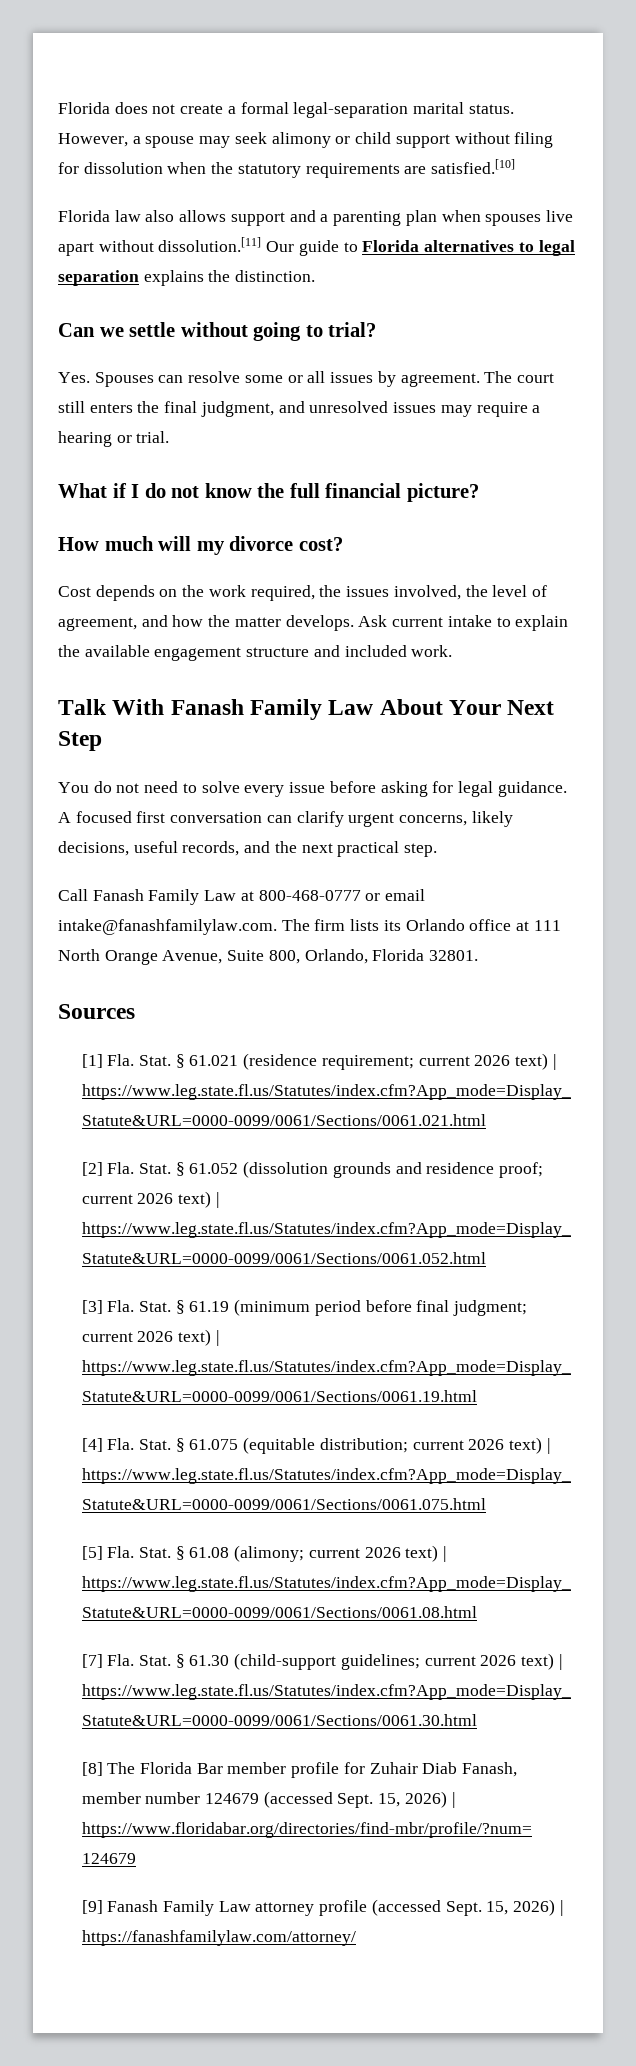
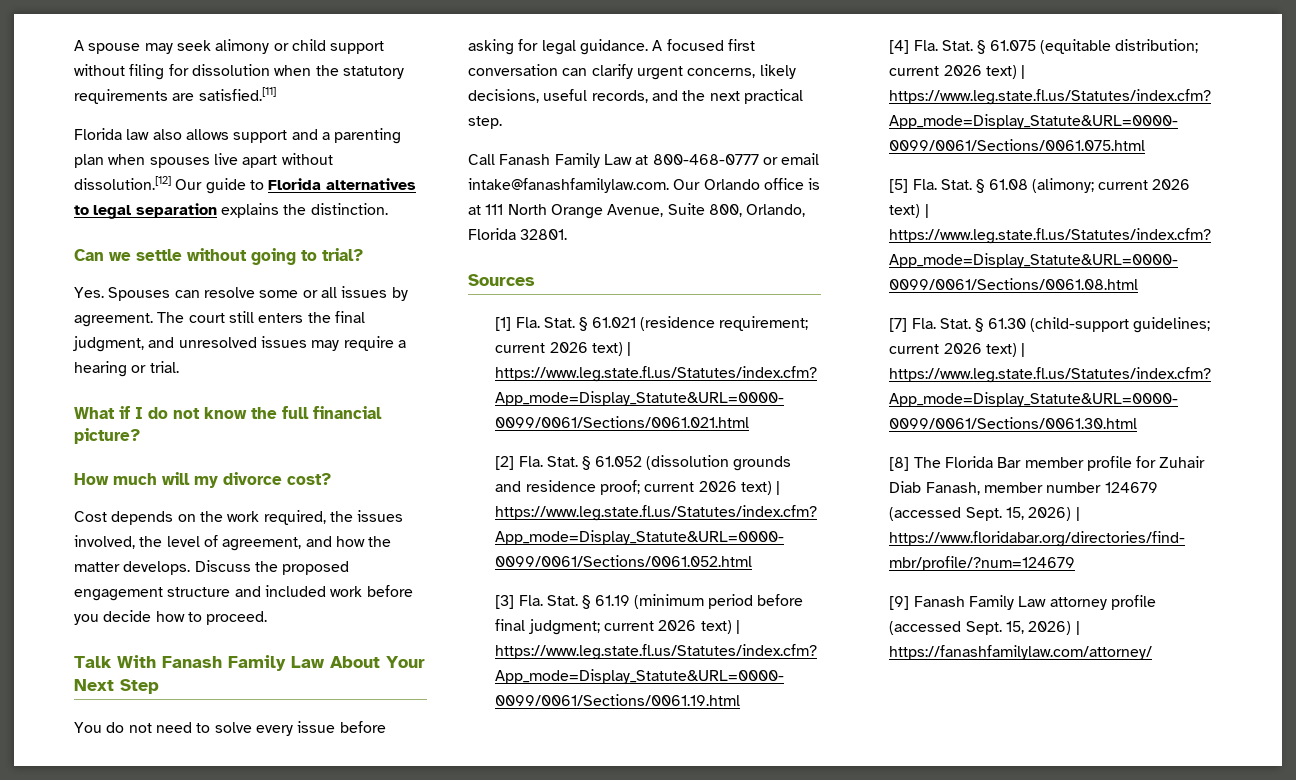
[58,102,514,118] [58,133,141,147] Florida does not create a formal legal-separation marital status. However, a -> [74,40,84,51] A
[431,159,516,174] satisfied.[10] -> [198,87,276,101] satisfied.[11]
[158,237,262,252] dissolution.[11] -> [74,176,171,190] dissolution.[12]
[358,615,569,631] [58,645,453,661] Ask current intake to explain the available engagement structure and included work. -> [194,560,350,575] [74,585,413,601] [74,610,268,625] Discuss the proposed engagement structure and included work before you decide how to proceed.
[281,919,401,931] The firm lists its -> [673,179,701,190] Our
(512, 925) none -> [808,178,821,190] is

